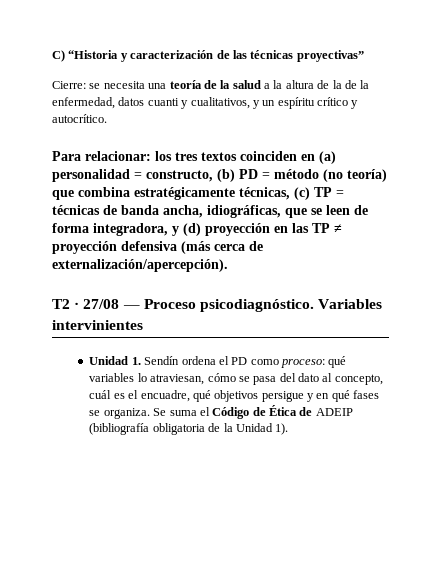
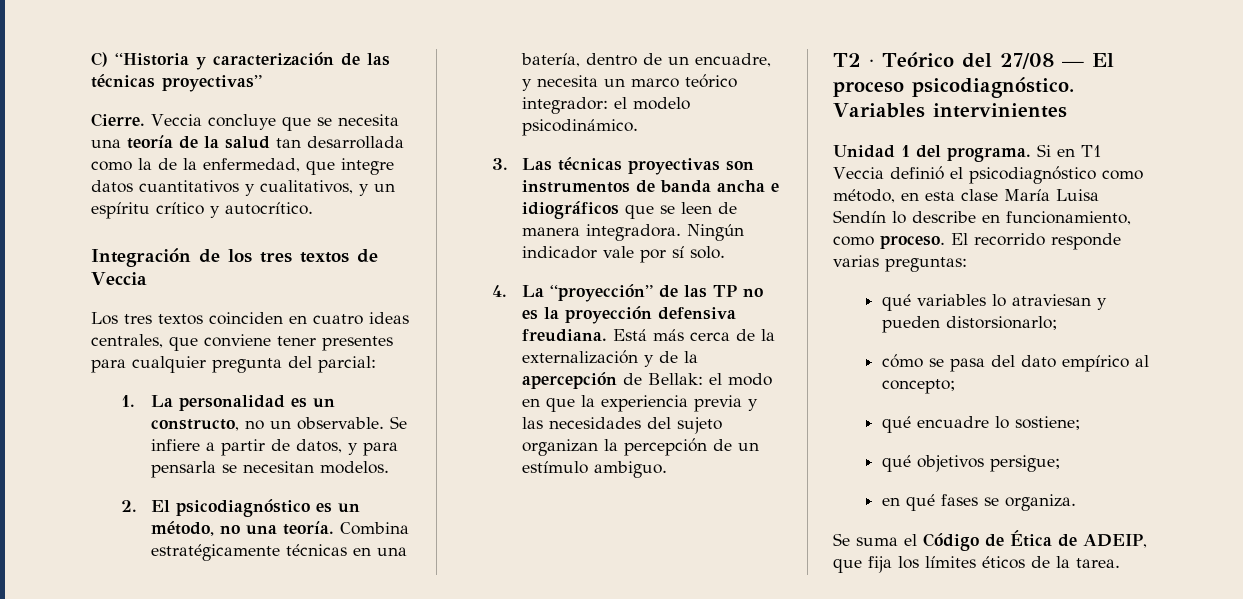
[52,81,86,89] Cierre: -> [91,113,311,131] Cierre. Veccia concluye que
[264,80,370,89] [52,97,179,109] a la altura de la de la enfermedad, datos cuanti -> [276,136,404,149] [91,158,394,175] [91,180,239,193] tan desarrollada como la de la enfermedad, que integre datos cuantitativos
[52,151,151,161] Para relacionar: -> [91,248,220,267] Integración de
[240,151,336,164] [52,169,387,182] [52,187,344,200] [52,205,368,218] [52,223,342,236] [52,241,263,254] [52,259,228,272] [52,299,383,312] [52,320,143,330] [89,356,347,368] [89,373,205,385] coinciden en (a) personalidad = constructo, (b) PD = método (no teoría) que combina estratégicamente técnicas, (c) TP = técnicas de banda ancha, idiográficas, que se leen de forma integradora, y (d) proyección en las TP ≠ proyección defensiva (más cerca de externalización/apercepción). // T2 · 27/08 — Proceso psicodiagnóstico. Variables intervinientes // Unidad 1. Sendín ordena el PD como proceso: qué variables lo atraviesan, -> [357,249,378,263] [91,272,147,285] [91,312,409,325] [91,334,393,351] [91,356,376,373] [120,395,335,411] [150,416,407,431] [150,439,398,456] [150,461,389,478] [120,499,360,517] [150,521,409,536] [150,544,407,561] [520,53,771,67] [521,74,737,91] [521,97,690,114] [521,119,638,136] [491,157,754,175] [521,180,779,193] [521,201,737,219] [521,224,744,241] [521,246,725,263] [491,284,763,302] [521,306,736,324] [521,329,775,342] [521,350,698,367] [521,372,772,389] [521,395,758,412] [521,417,722,434] [521,438,759,456] [521,461,667,478] [833,52,1114,69] [833,77,1074,98] [833,103,1067,118] [833,144,1101,162] [833,166,1143,184] [833,189,1099,203] [833,210,1131,225] [833,233,1121,250] [833,255,967,272] [882,294,1108,311] [882,316,1058,333] de Veccia // Los tres textos coinciden en cuatro ideas centrales, que conviene tener presentes para cualquier pregunta del parcial: // 1. La personalidad es un constructo, no un observable. Se infiere a partir de datos, y para pensarla se necesitan modelos. // 2. El psicodiagnóstico es un método, no una teoría. Combina estratégicamente técnicas en una batería, dentro de un encuadre, y necesita un marco teórico integrador: el modelo psicodinámico. // 3. Las técnicas proyectivas son instrumentos de banda ancha e idiográficos que se leen de manera integradora. Ningún indicador vale por sí solo. // 4. La “proyección” de las TP no es la proyección defensiva freudiana. Está más cerca de la externalización y de la apercepción de Bellak: el modo en que la experiencia previa y las necesidades del sujeto organizan la percepción de un estímulo ambiguo. // T2 · Teórico del 27/08 — El proceso psicodiagnóstico. Variables intervinientes // Unidad 1 del programa. Si en T1 Veccia definió el psicodiagnóstico como método, en esta clase María Luisa Sendín lo describe en funcionamiento, como proceso. El recorrido responde varias preguntas: // qué variables lo atraviesan y pueden distorsionarlo; //
[322,373,383,385] [89,390,315,402] al concepto, cuál es el encuadre, qué objetivos persigue y -> [1062,355,1150,372] [882,379,956,394] [882,416,1081,433] [882,455,1061,472] empírico al concepto; // qué encuadre lo sostiene; // qué objetivos persigue; //
(150, 413) none -> (1077, 502) //
[315,408,353,416] [89,423,289,435] ADEIP (bibliografía obligatoria de la Unidad 1). -> [1083,534,1147,548] [833,556,1120,573] ADEIP, que fija los límites éticos de la tarea.

